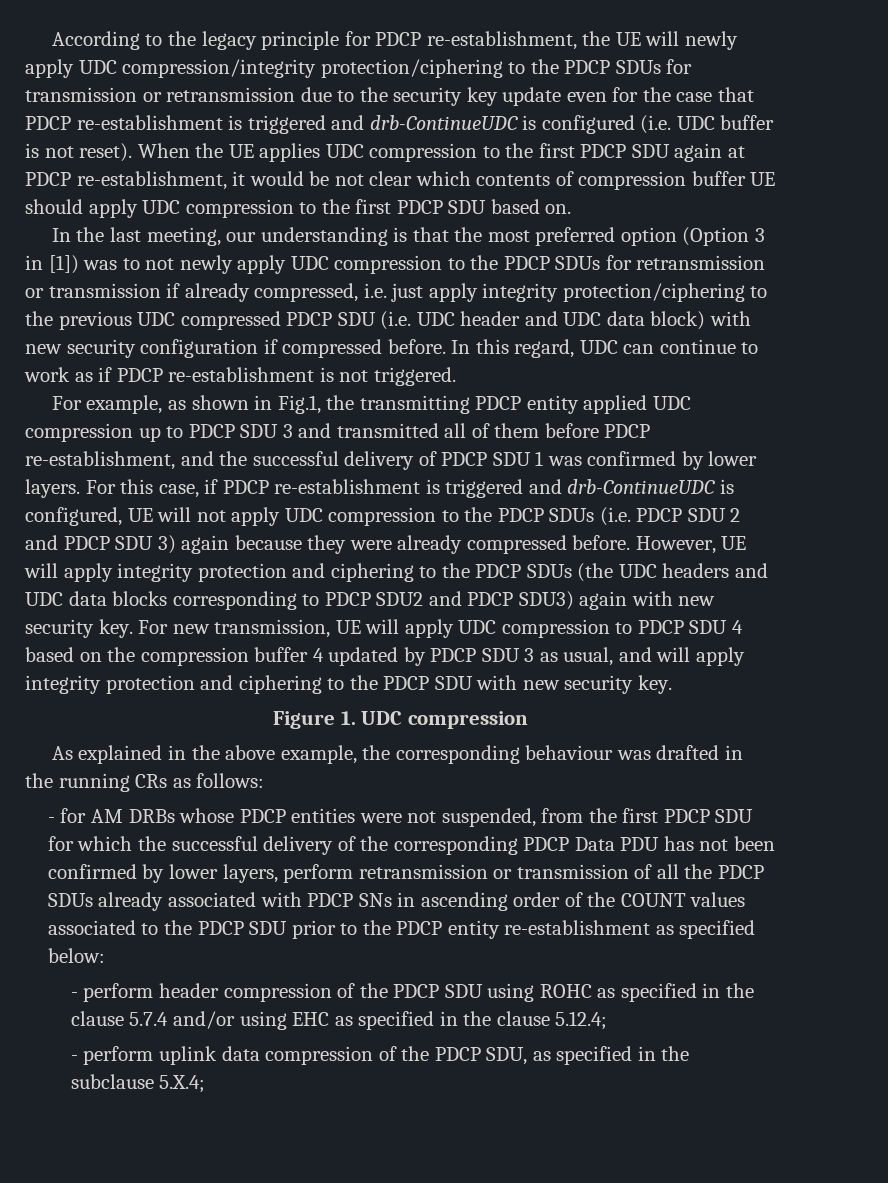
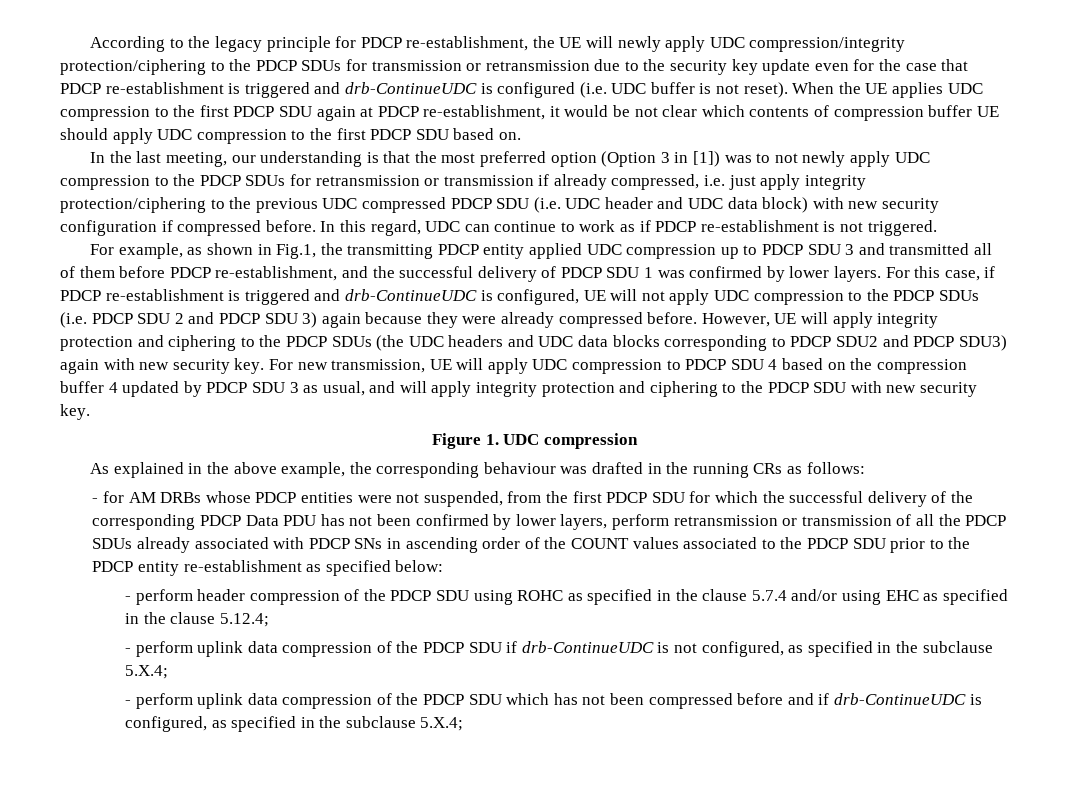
[486,1046,690,1065] [70,1074,206,1093] SDU, as specified in the subclause 5.X.4; -> [468,641,993,657] [124,665,168,679] [124,693,982,709] [124,716,464,732] SDU if drb-ContinueUDC is not configured, as specified in the subclause 5.X.4; // - perform uplink data compression of the PDCP SDU which has not been compressed before and if drb-ContinueUDC is configured, as specified in the subclause 5.X.4;

